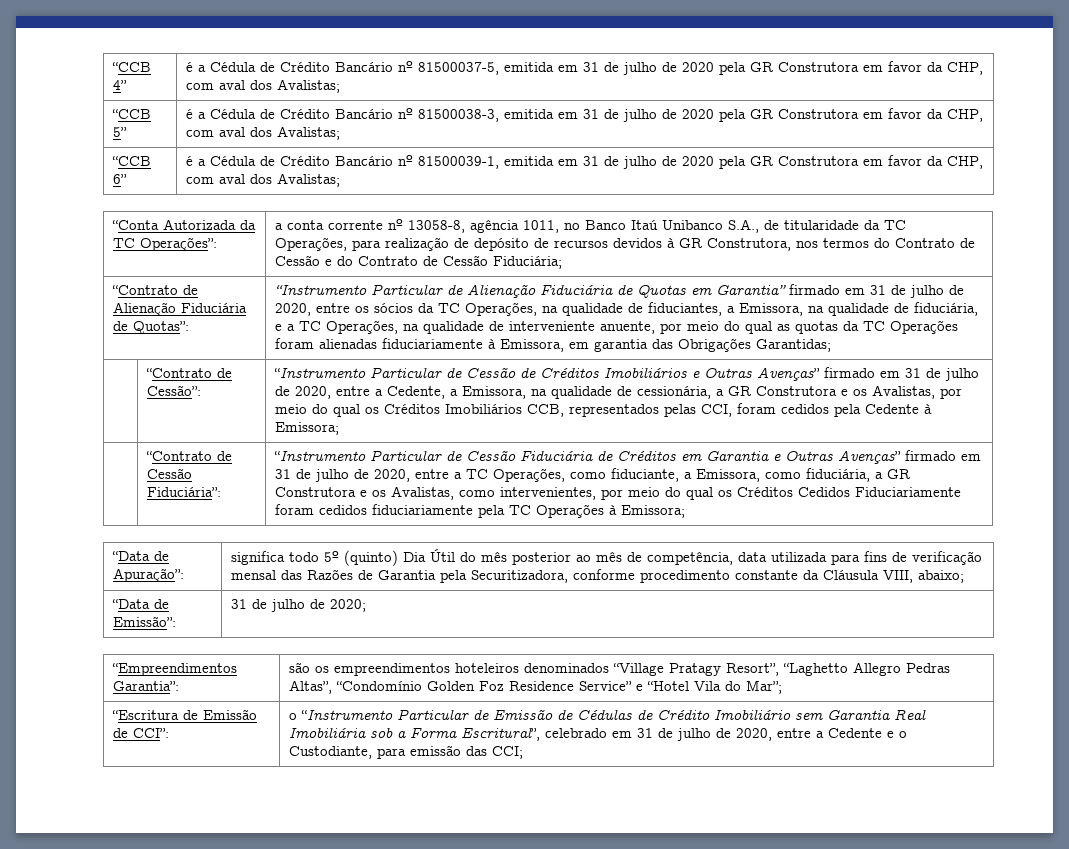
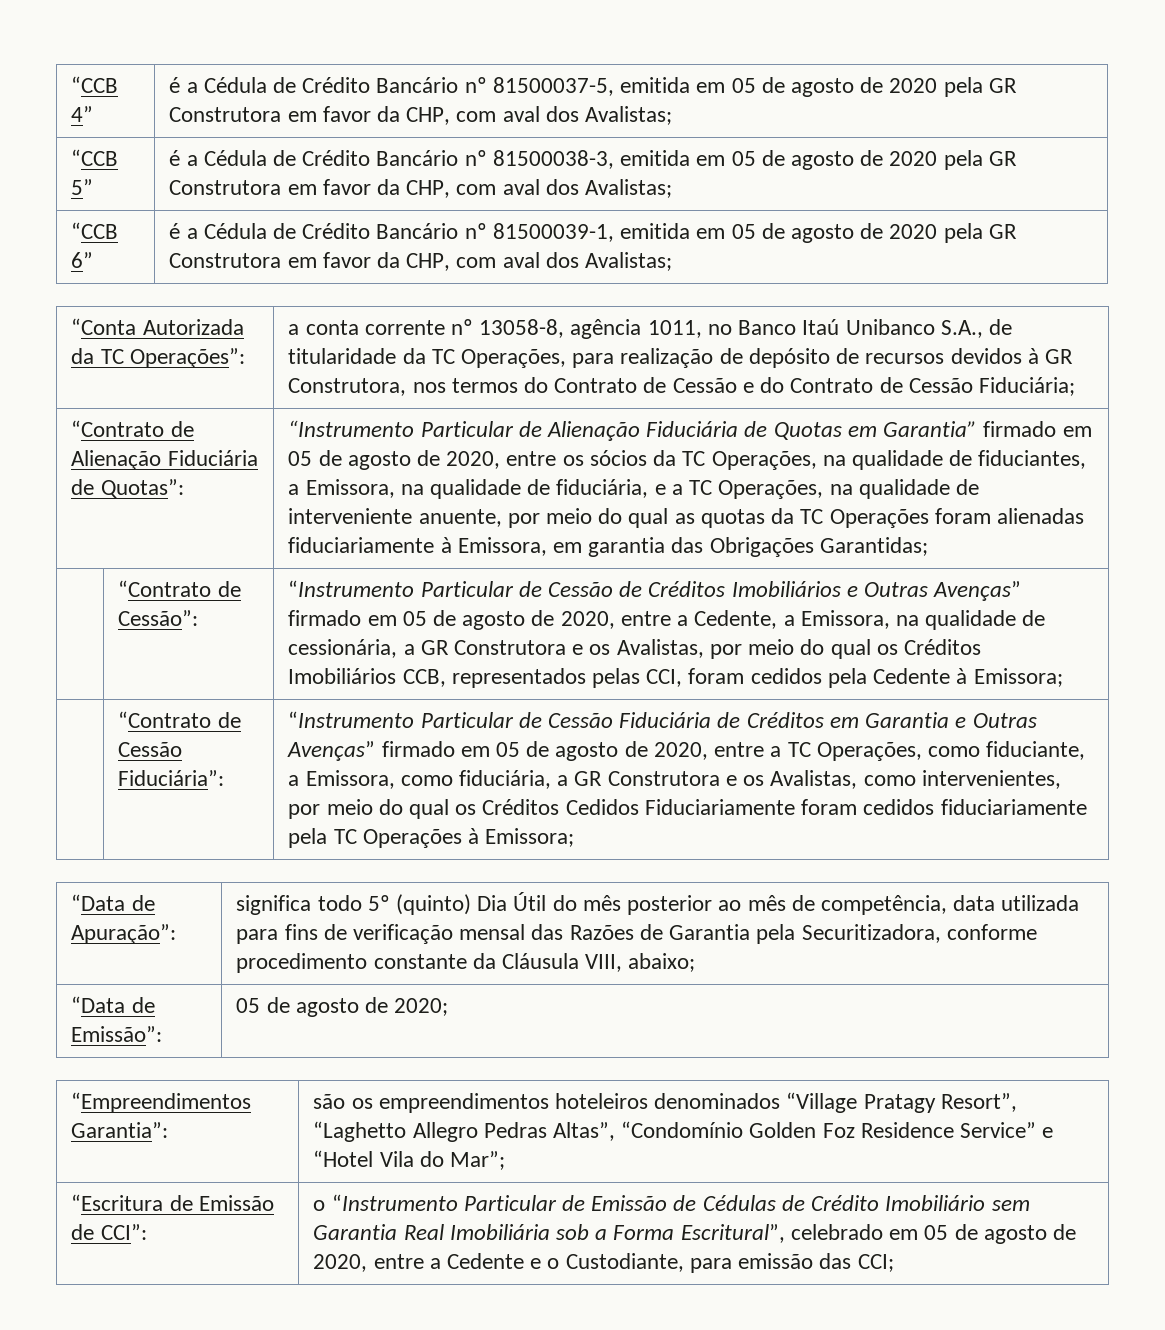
[583,62,658,75] 31 de julho -> [731,77,854,97] 05 de agosto
[583,109,658,122] 31 de julho -> [731,150,854,170] 05 de agosto
[583,156,658,169] 31 de julho -> [731,223,854,243] 05 de agosto
[870,285,945,298] 31 de julho -> [288,450,411,470] 05 de agosto
[905,368,980,381] 31 de julho -> [402,610,526,630] 05 de agosto
[275,469,350,482] 31 de julho -> [496,741,619,761] 05 de agosto
[231,599,306,612] 31 de julho -> [236,997,359,1017] 05 de agosto
[637,728,712,741] 31 de julho -> [924,1224,1047,1244] 05 de agosto

